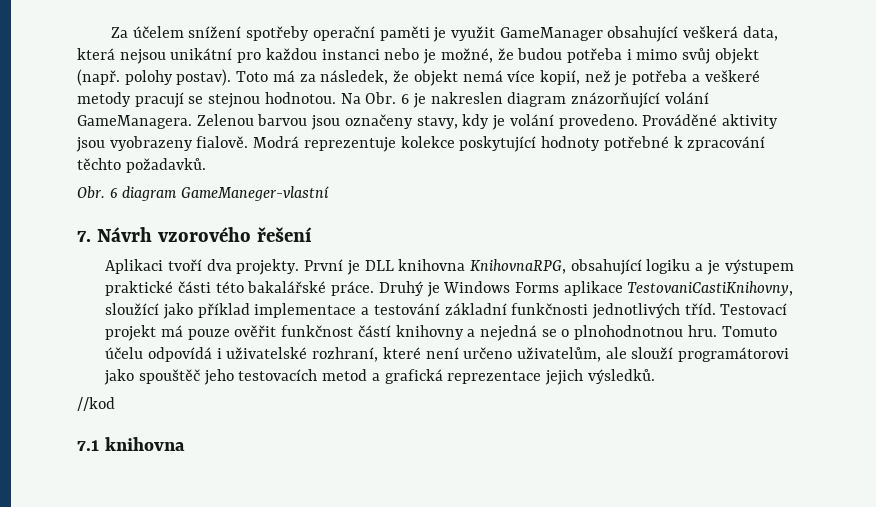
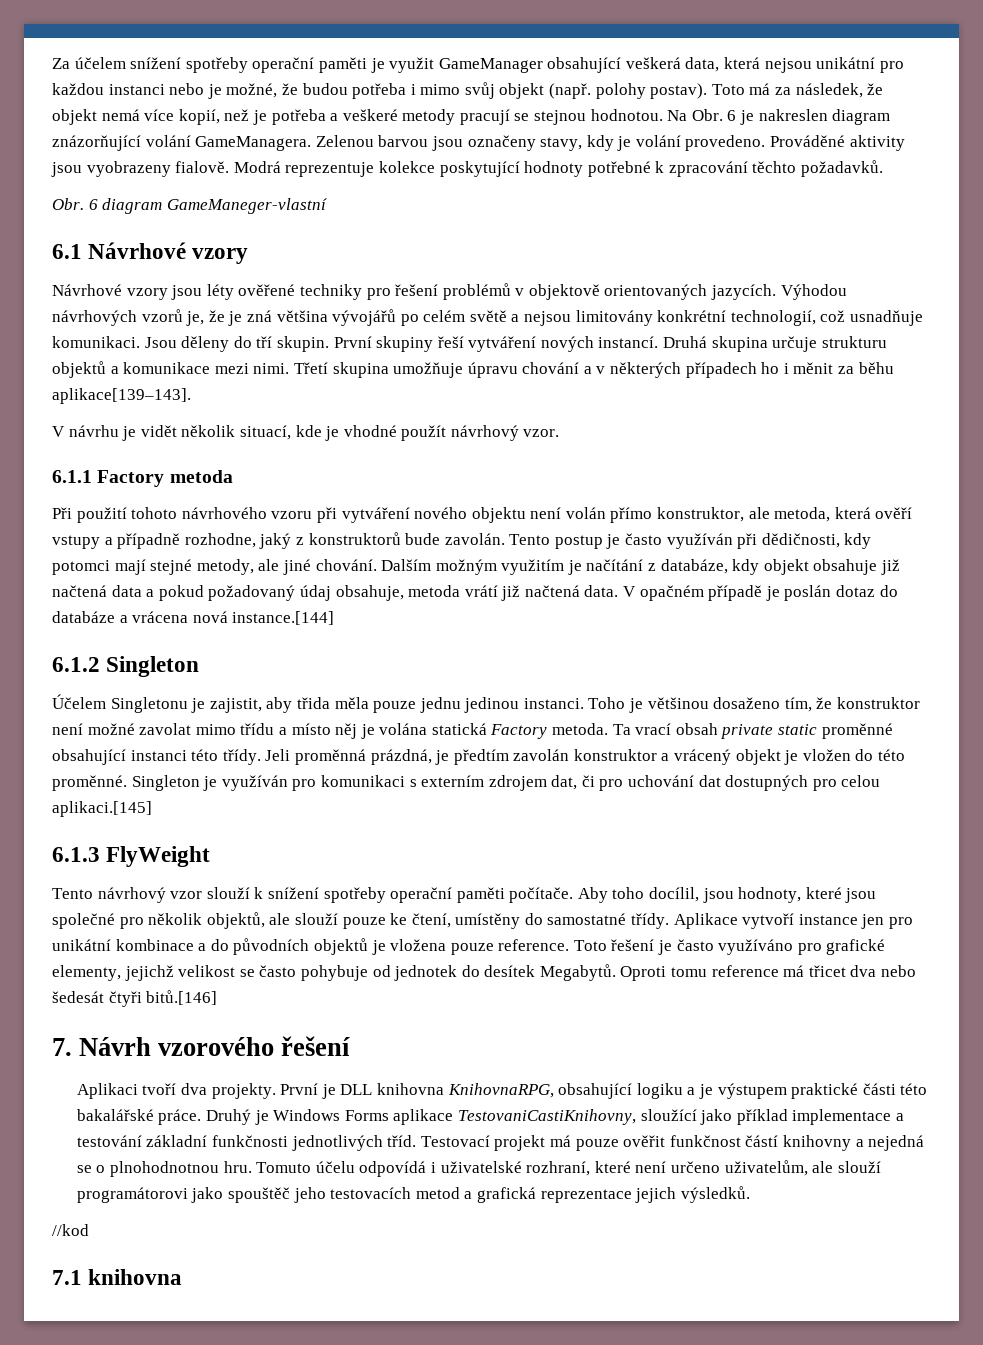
(330, 193) none -> [52,242,249,264] [52,283,847,300] [52,309,924,326] [52,336,887,352] [52,361,894,378] [52,388,191,404] [52,425,560,441] [52,470,233,487] [52,507,913,523] [52,532,872,549] [52,559,901,575] [52,585,898,601] [52,611,335,625] [52,656,200,677] [52,694,921,713] [52,723,893,739] [52,749,906,765] [52,775,881,791] [52,801,152,817] [52,846,211,867] [52,887,877,903] [52,912,914,929] [52,938,886,955] [52,964,917,981] [52,990,218,1007] // 6.1 Návrhové vzory // Návrhové vzory jsou léty ověřené techniky pro řešení problémů v objektově orientovaných jazycích. Výhodou návrhových vzorů je, že je zná většina vývojářů po celém světě a nejsou limitovány konkrétní technologií, což usnadňuje komunikaci. Jsou děleny do tří skupin. První skupiny řeší vytváření nových instancí. Druhá skupina určuje strukturu objektů a komunikace mezi nimi. Třetí skupina umožňuje úpravu chování a v některých případech ho i měnit za běhu aplikace[139–143]. // V návrhu je vidět několik situací, kde je vhodné použít návrhový vzor. // 6.1.1 Factory metoda // Při použití tohoto návrhového vzoru při vytváření nového objektu není volán přímo konstruktor, ale metoda, která ověří vstupy a případně rozhodne, jaký z konstruktorů bude zavolán. Tento postup je často využíván při dědičnosti, kdy potomci mají stejné metody, ale jiné chování. Dalším možným využitím je načítání z databáze, kdy objekt obsahuje již načtená data a pokud požadovaný údaj obsahuje, metoda vrátí již načtená data. V opačném případě je poslán dotaz do databáze a vrácena nová instance.[144] // 6.1.2 Singleton // Účelem Singletonu je zajistit, aby třida měla pouze jednu jedinou instanci. Toho je většinou dosaženo tím, že konstruktor není možné zavolat mimo třídu a místo něj je volána statická Factory metoda. Ta vrací obsah private static proměnné obsahující instanci této třídy. Jeli proměnná prázdná, je předtím zavolán konstruktor a vrácený objekt je vložen do této proměnné. Singleton je využíván pro komunikaci s externím zdrojem dat, či pro uchování dat dostupných pro celou aplikaci.[145] // 6.1.3 FlyWeight // Tento návrhový vzor slouží k snížení spotřeby operační paměti počítače. Aby toho docílil, jsou hodnoty, které jsou společné pro několik objektů, ale slouží pouze ke čtení, umístěny do samostatné třídy. Aplikace vytvoří instance jen pro unikátní kombinace a do původních objektů je vložena pouze reference. Toto řešení je často využíváno pro grafické elementy, jejichž velikost se často pohybuje od jednotek do desítek Megabytů. Oproti tomu reference má třicet dva nebo šedesát čtyři bitů.[146]

